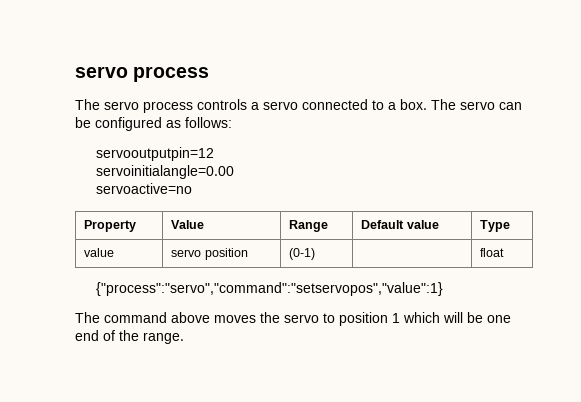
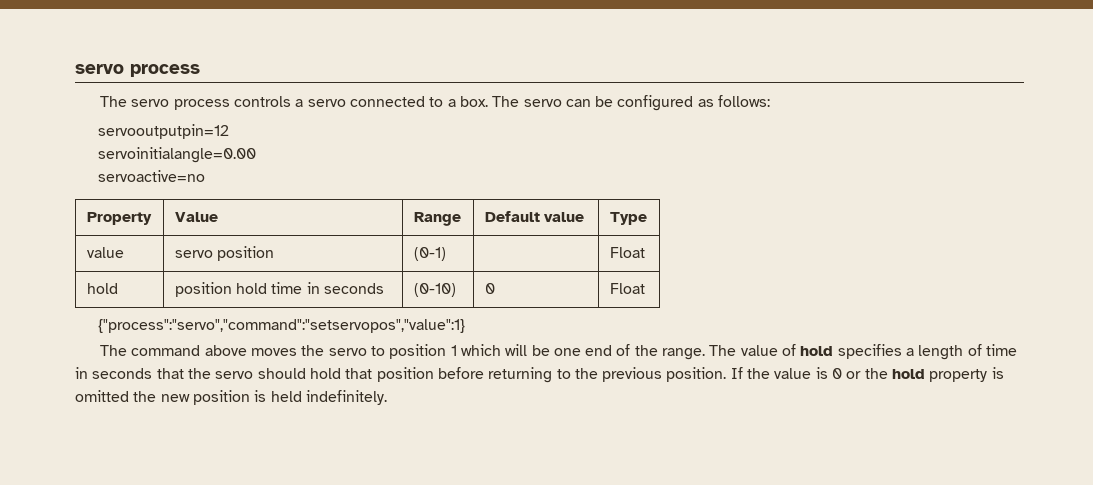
[480,248,505,257] float -> [609,247,645,258] [86,283,118,294] [174,282,384,297] [413,283,456,297] [484,283,495,294] [609,283,645,294] Float // hold | position hold time in seconds | (0-10) | 0 | Float
(184, 338) none -> [709,344,1017,360] [75,367,1004,383] [75,390,387,405] The value of hold specifies a length of time in seconds that the servo should hold that position before returning to the previous position. If the value is 0 or the hold property is omitted the new position is held indefinitely.

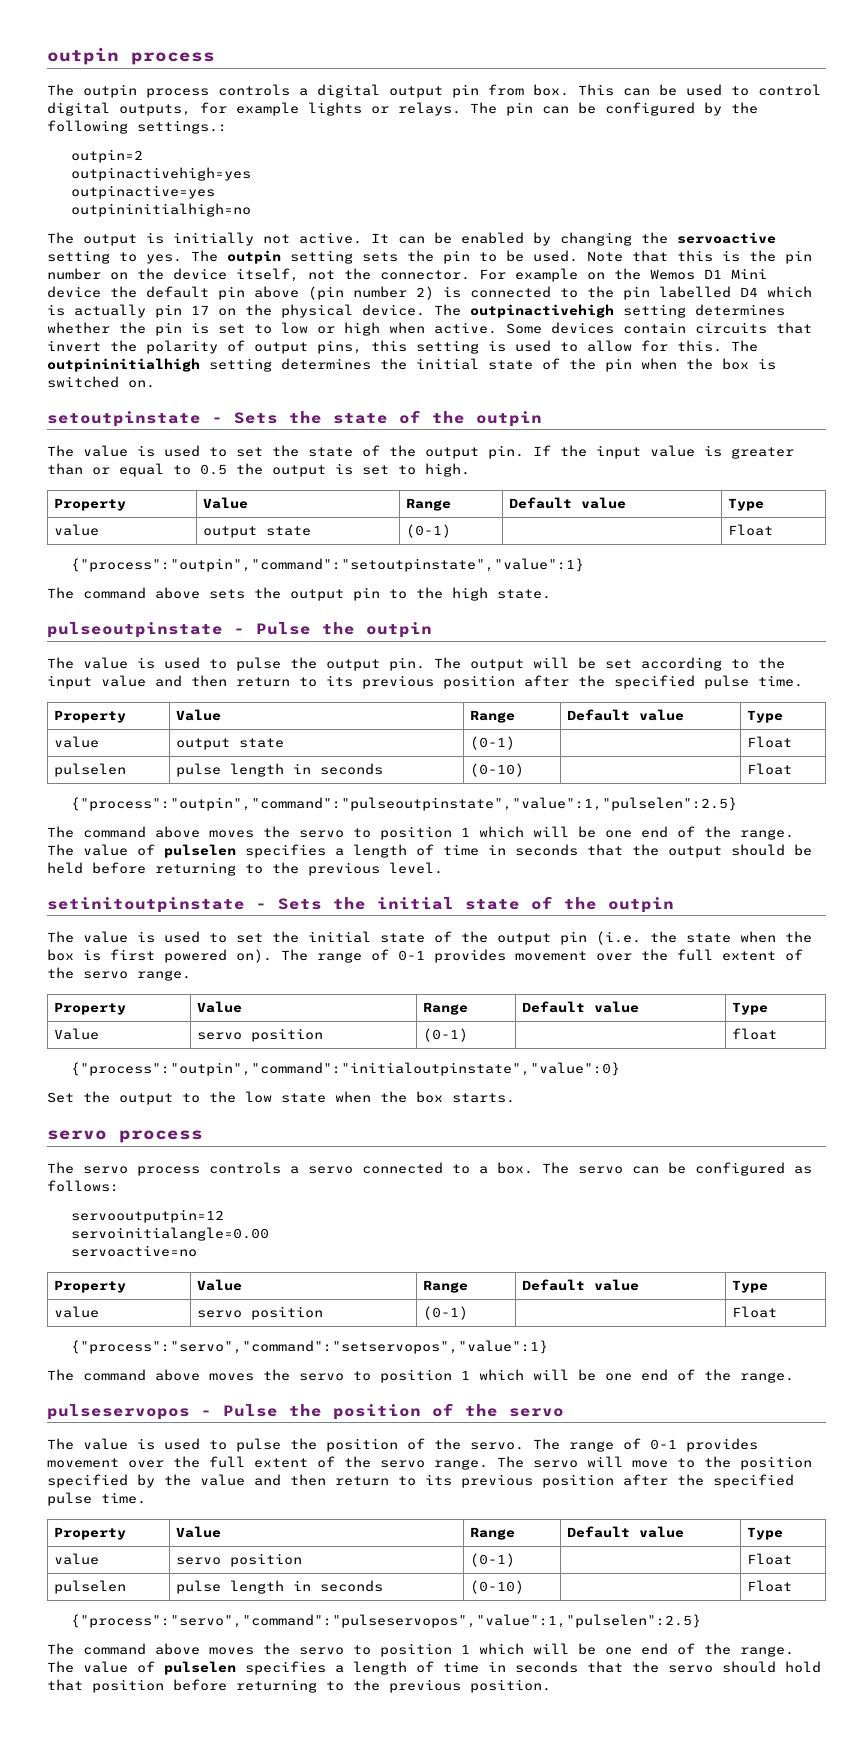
(75, 69) none -> [47,47,215,65] [47,84,821,98] [47,102,758,116] [47,120,227,134] [71,149,144,163] [71,167,252,181] [71,185,216,199] [71,203,252,217] [47,232,776,246] [47,250,812,264] [47,268,767,282] [47,286,812,300] [47,304,785,318] [47,322,812,336] [47,340,758,354] [47,358,776,372] [47,376,155,388] [47,410,542,427] [47,445,794,459] [47,463,470,477] [54,498,127,511] [203,497,249,509] [406,498,452,511] [509,497,627,509] [728,498,765,511] [54,524,100,536] [203,526,312,538] [406,524,452,538] [728,524,774,536] [71,558,585,572] [47,587,551,601] [47,622,432,638] [47,657,785,671] [47,675,803,689] [54,710,127,723] [176,709,222,721] [470,710,516,723] [567,709,685,721] [747,710,784,723] [54,736,100,748] [176,738,285,750] [470,736,516,750] [747,736,793,748] [54,763,127,777] [176,763,384,777] [470,763,525,777] [747,763,793,775] [71,797,738,811] [47,826,794,840] [47,844,812,858] [47,862,443,876] [47,896,674,913] [47,931,812,945] [47,949,803,963] [47,967,191,981] [54,1002,127,1015] [197,1001,243,1013] [423,1002,469,1015] [522,1001,640,1013] [732,1002,769,1015] [54,1028,100,1040] [197,1028,324,1042] [423,1028,469,1042] [732,1028,778,1040] [71,1062,621,1076] [47,1091,515,1105] outpin process // The outpin process controls a digital output pin from box. This can be used to control digital outputs, for example lights or relays. The pin can be configured by the following settings.: // outpin=2 // outpinactivehigh=yes // outpinactive=yes // outpininitialhigh=no // The output is initially not active. It can be enabled by changing the servoactive setting to yes. The outpin setting sets the pin to be used. Note that this is the pin number on the device itself, not the connector. For example on the Wemos D1 Mini device the default pin above (pin number 2) is connected to the pin labelled D4 which is actually pin 17 on the physical device. The outpinactivehigh setting determines whether the pin is set to low or high when active. Some devices contain circuits that invert the polarity of output pins, this setting is used to allow for this. The outpininitialhigh setting determines the initial state of the pin when the box is switched on. // setoutpinstate - Sets the state of the outpin // The value is used to set the state of the output pin. If the input value is greater than or equal to 0.5 the output is set to high. // Property | Value | Range | Default value | Type // value | output state | (0-1) | | Float // {"process":"outpin","command":"setoutpinstate","value":1} // The command above sets the output pin to the high state. // pulseoutpinstate - Pulse the outpin // The value is used to pulse the output pin. The output will be set according to the input value and then return to its previous position after the specified pulse time. // Property | Value | Range | Default value | Type // value | output state | (0-1) | | Float // pulselen | pulse length in seconds | (0-10) | | Float // {"process":"outpin","command":"pulseoutpinstate","value":1,"pulselen":2.5} // The command above moves the servo to position 1 which will be one end of the range. The value of pulselen specifies a length of time in seconds that the output should be held before returning to the previous level. // setinitoutpinstate - Sets the initial state of the outpin // The value is used to set the initial state of the output pin (i.e. the state when the box is first powered on). The range of 0-1 provides movement over the full extent of the servo range. // Property | Value | Range | Default value | Type // Value | servo position | (0-1) | | float // {"process":"outpin","command":"initialoutpinstate","value":0} // Set the output to the low state when the box starts. //
[86,283,118,294] [174,282,384,297] [413,283,456,297] [484,283,495,294] [609,283,645,294] [98,319,466,333] // hold | position hold time in seconds | (0-10) | 0 | Float // {"process":"servo","command":"setservopos","value":1} -> [71,1340,549,1354] [47,1369,794,1383] [47,1403,564,1420] [47,1438,758,1452] [47,1456,812,1470] [47,1474,794,1488] [47,1492,146,1506] [54,1527,127,1540] [176,1526,222,1538] [470,1527,516,1540] [567,1526,685,1538] [747,1527,784,1540] [54,1553,100,1565] [176,1553,303,1567] [470,1553,516,1567] [747,1553,793,1565] [54,1580,127,1594] [176,1580,384,1594] [470,1580,525,1594] [747,1580,793,1592] [71,1614,702,1628] // {"process":"servo","command":"setservopos","value":1} // The command above moves the servo to position 1 which will be one end of the range. // pulseservopos - Pulse the position of the servo // The value is used to pulse the position of the servo. The range of 0-1 provides movement over the full extent of the servo range. The servo will move to the position specified by the value and then return to its previous position after the specified pulse time. // Property | Value | Range | Default value | Type // value | servo position | (0-1) | | Float // pulselen | pulse length in seconds | (0-10) | | Float // {"process":"servo","command":"pulseservopos","value":1,"pulselen":2.5}
[800,346,834,356] hold -> [164,1661,236,1675] pulselen
[730,367,1004,382] [75,390,387,405] If the value is 0 or the hold property is omitted the new position is held indefinitely. -> (551, 1686) none

